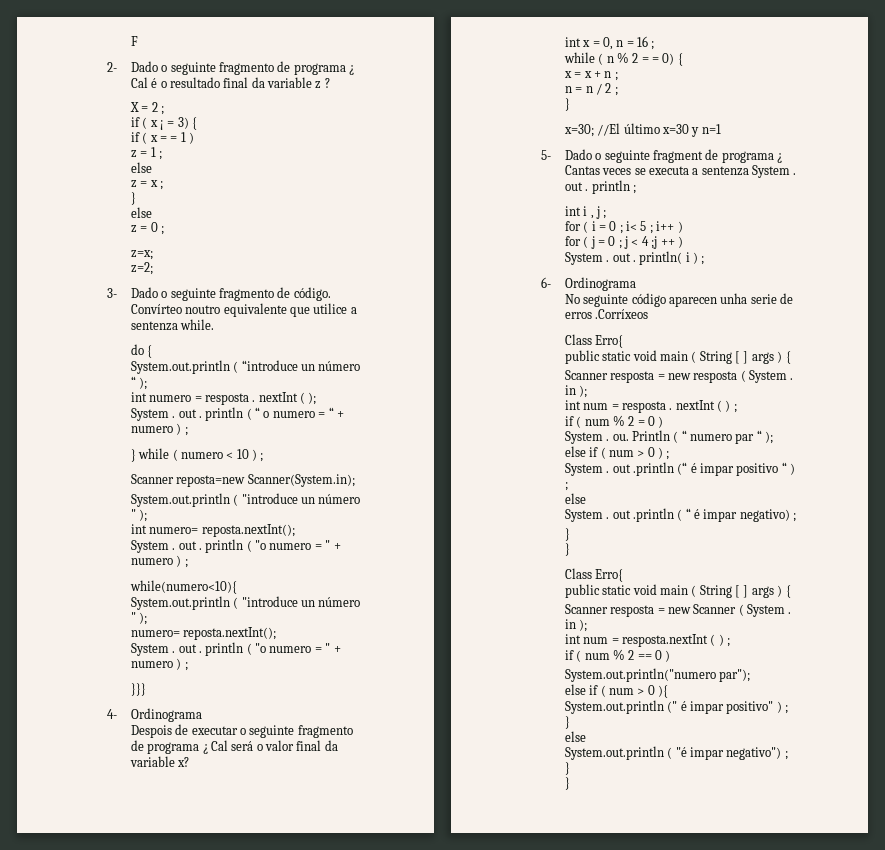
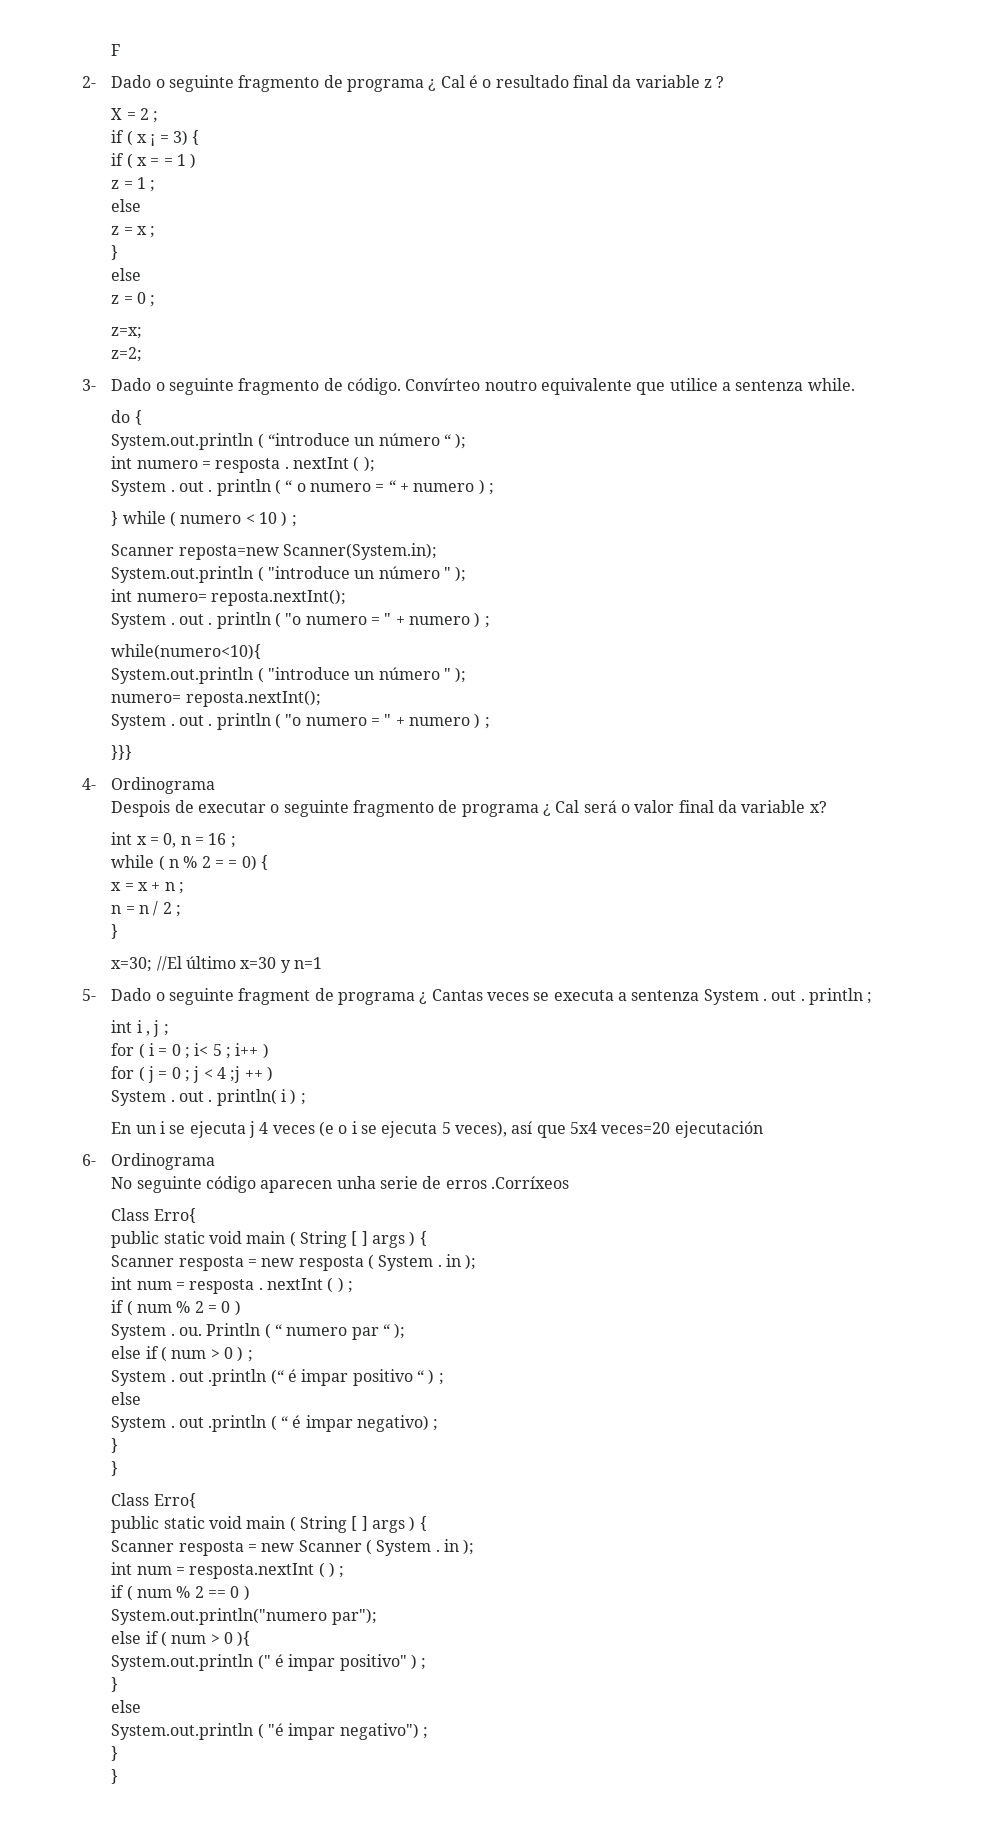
(705, 260) none -> [111,1121,763,1138] // En un i se ejecuta j 4 veces (e o i se ejecuta 5 veces), así que 5x4 veces=20 ejecutación

